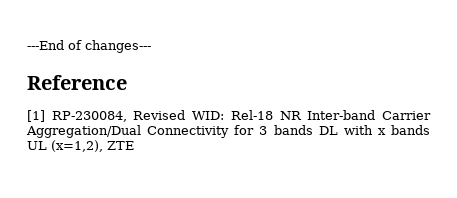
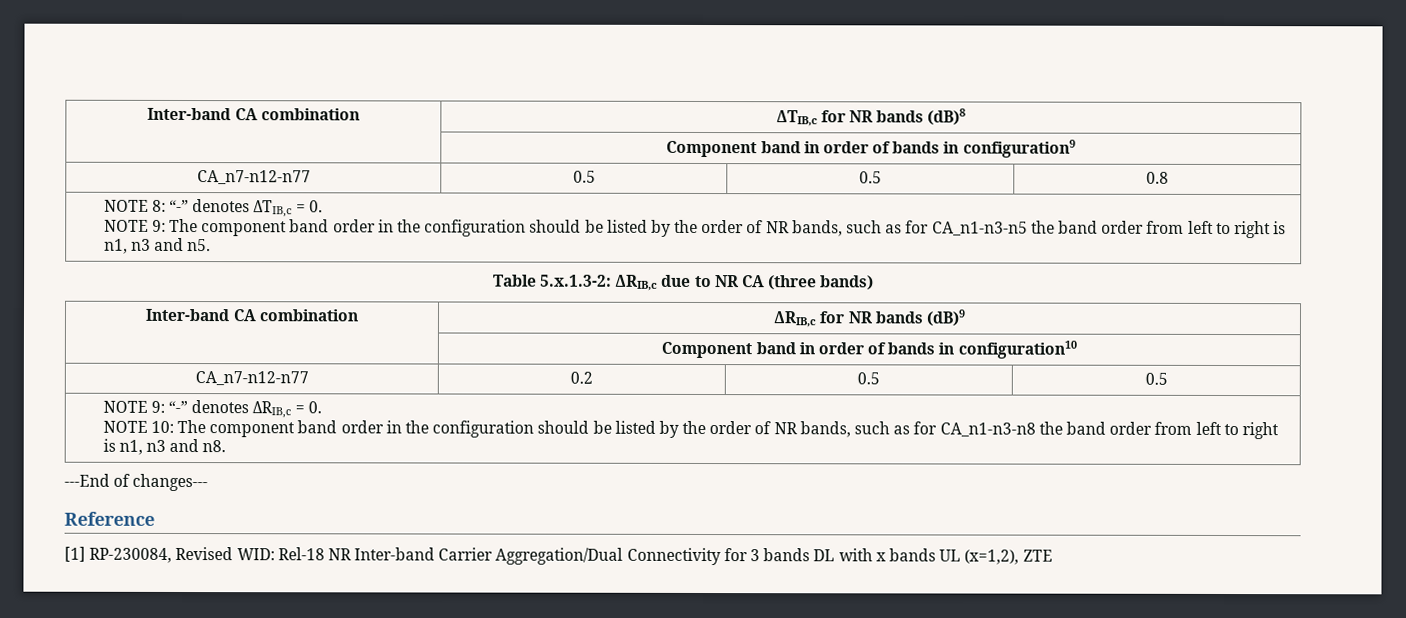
(27, 45) none -> [147,107,360,121] [775,108,967,127] [666,139,1076,158] [196,170,311,185] [572,170,596,183] [859,171,882,184] [1146,171,1169,184] [103,199,323,218] [103,218,1287,239] [103,237,212,254] [492,274,875,291] [145,308,358,322] [773,309,965,328] [661,340,1077,359] [194,371,309,386] [570,371,593,384] [857,372,880,385] [1144,372,1168,385] [102,400,322,419] [102,419,1279,440] [102,438,227,455] Inter-band CA combination | ΔTIB,c for NR bands (dB)8 // | Component band in order of bands in configuration9 // CA_n7-n12-n77 | 0.5 | 0.5 | 0.8 // NOTE 8: “-” denotes ΔTIB,c = 0. // NOTE 9: The component band order in the configuration should be listed by the order of NR bands, such as for CA_n1-n3-n5 the band order from left to right is n1, n3 and n5. // Table 5.x.1.3-2: ΔRIB,c due to NR CA (three bands) // Inter-band CA combination | ΔRIB,c for NR bands (dB)9 // | Component band in order of bands in configuration10 // CA_n7-n12-n77 | 0.2 | 0.5 | 0.5 // NOTE 9: “-” denotes ΔRIB,c = 0. // NOTE 10: The component band order in the configuration should be listed by the order of NR bands, such as for CA_n1-n3-n8 the band order from left to right is n1, n3 and n8. //

